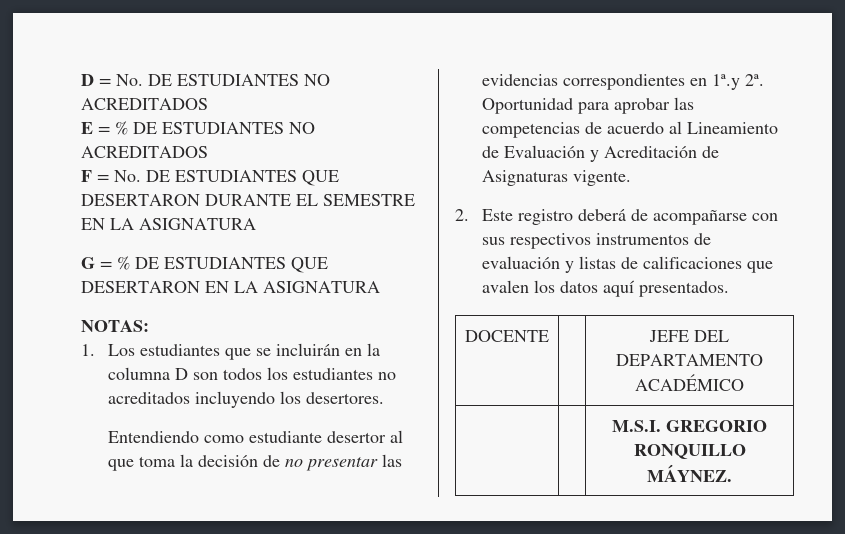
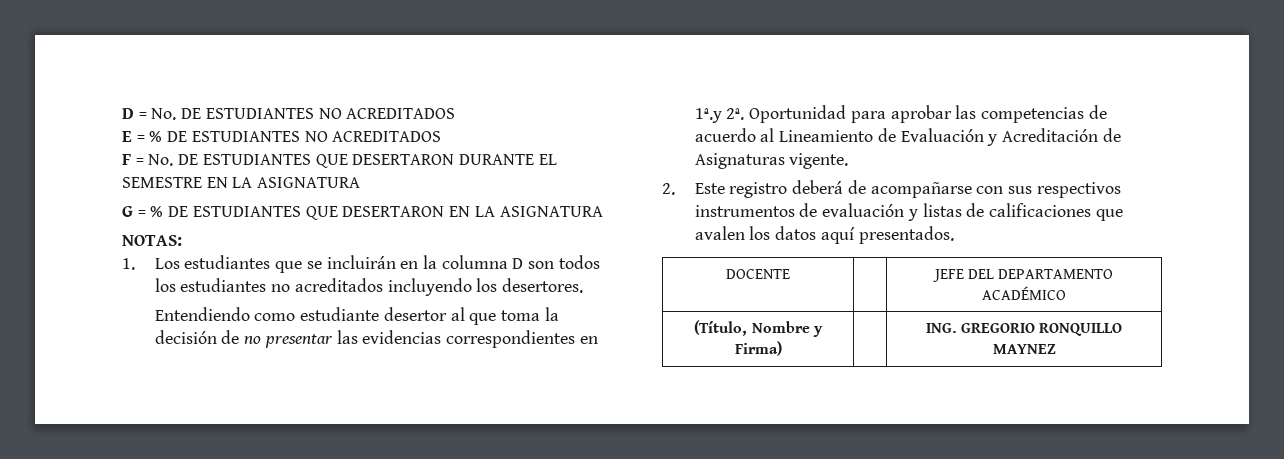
[612,420,661,432] | | M.S.I. -> [694,320,823,337] [734,341,782,356] [925,323,957,333] (Título, Nombre y Firma) | | ING.
[647,464,732,482] MÁYNEZ. -> [992,344,1056,354] MAYNEZ

